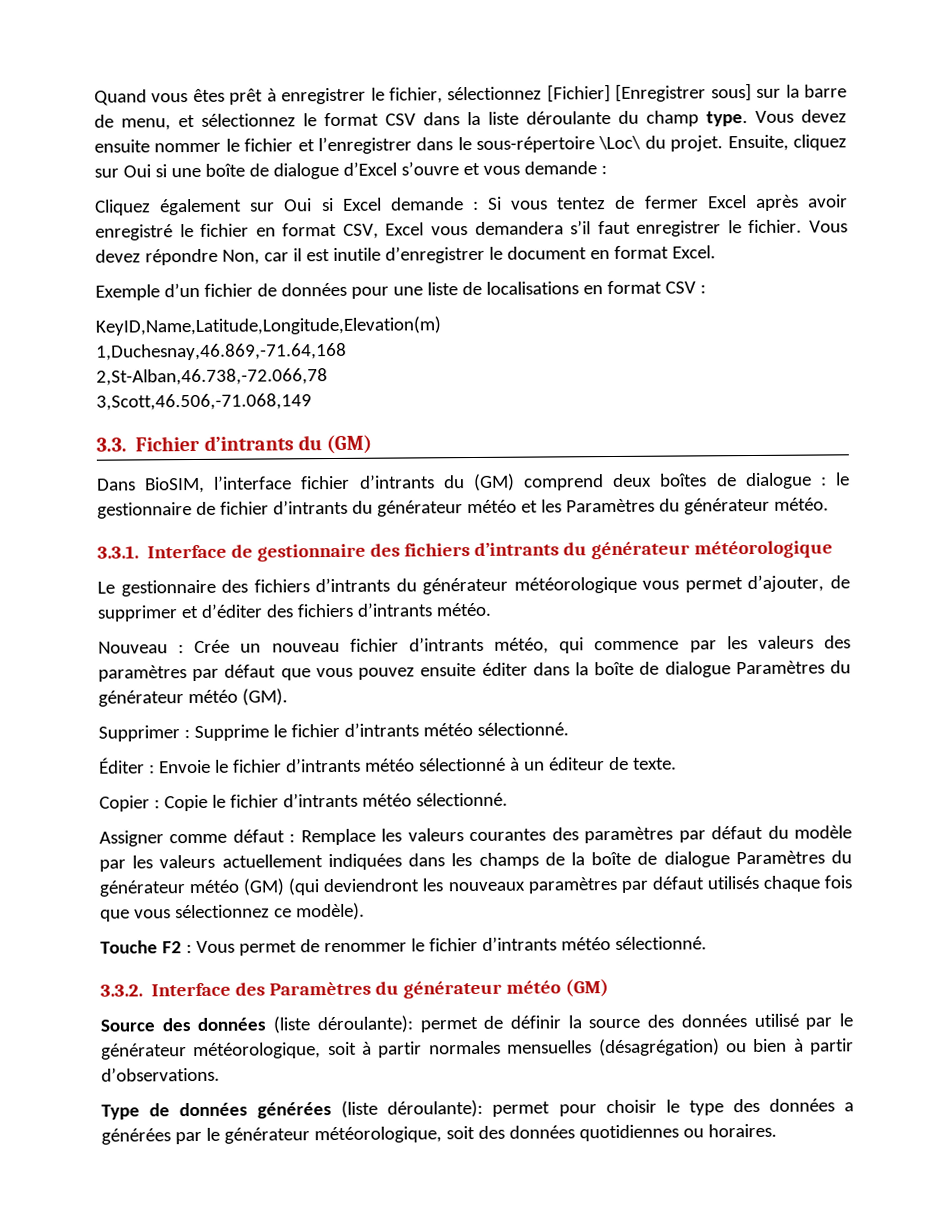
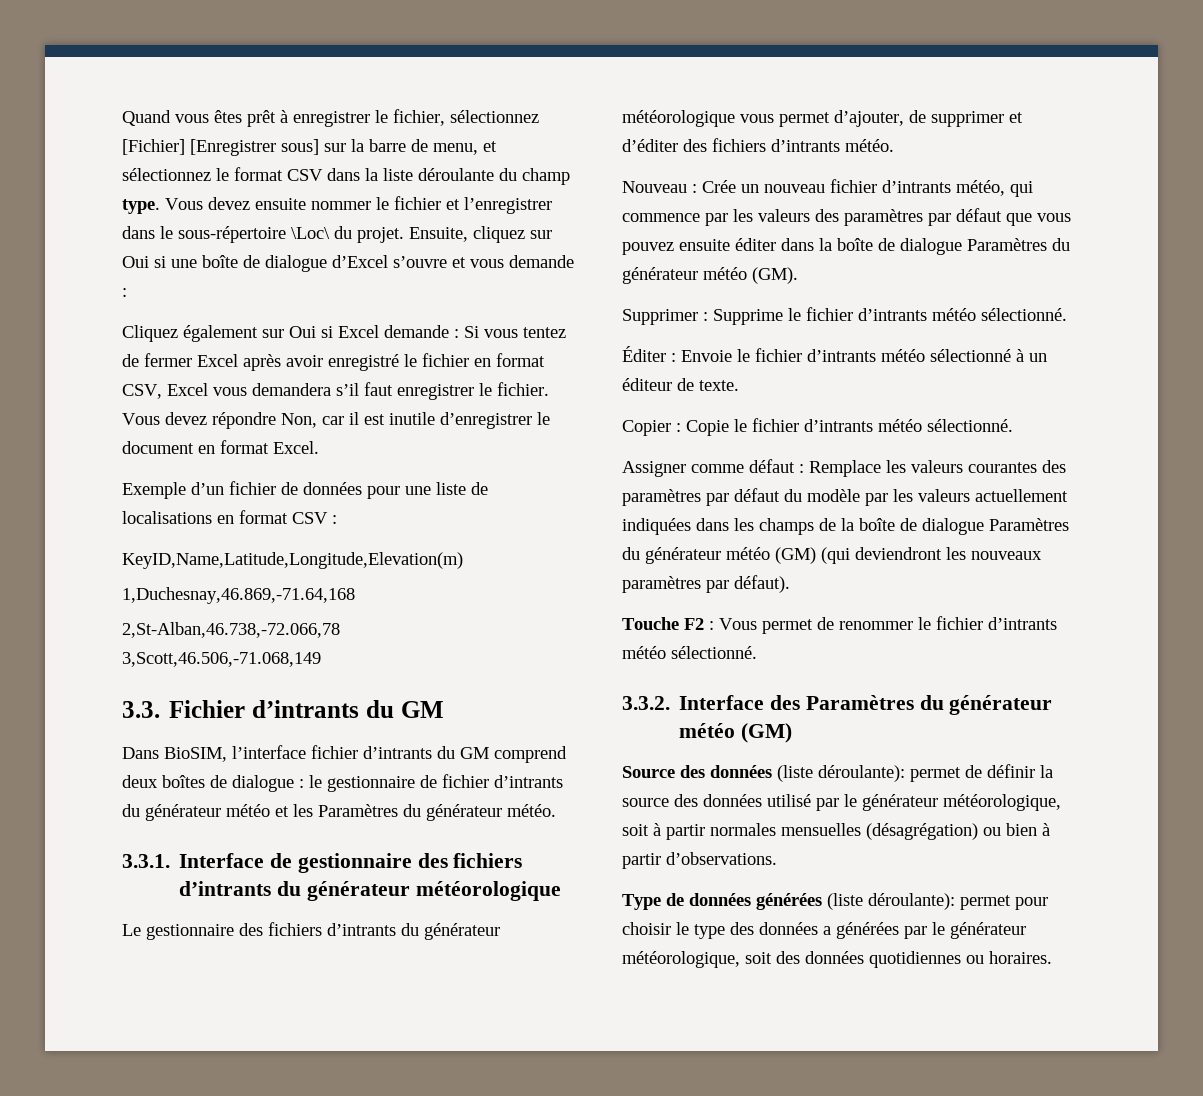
[326,434,373,455] (GM) -> [400,701,444,718] GM
[472,473,515,492] (GM) -> [460,747,489,759] GM
[651,875,853,892] [100,902,365,922] défaut utilisés chaque fois que vous sélectionnez ce modèle). -> [734,575,790,593] défaut).

